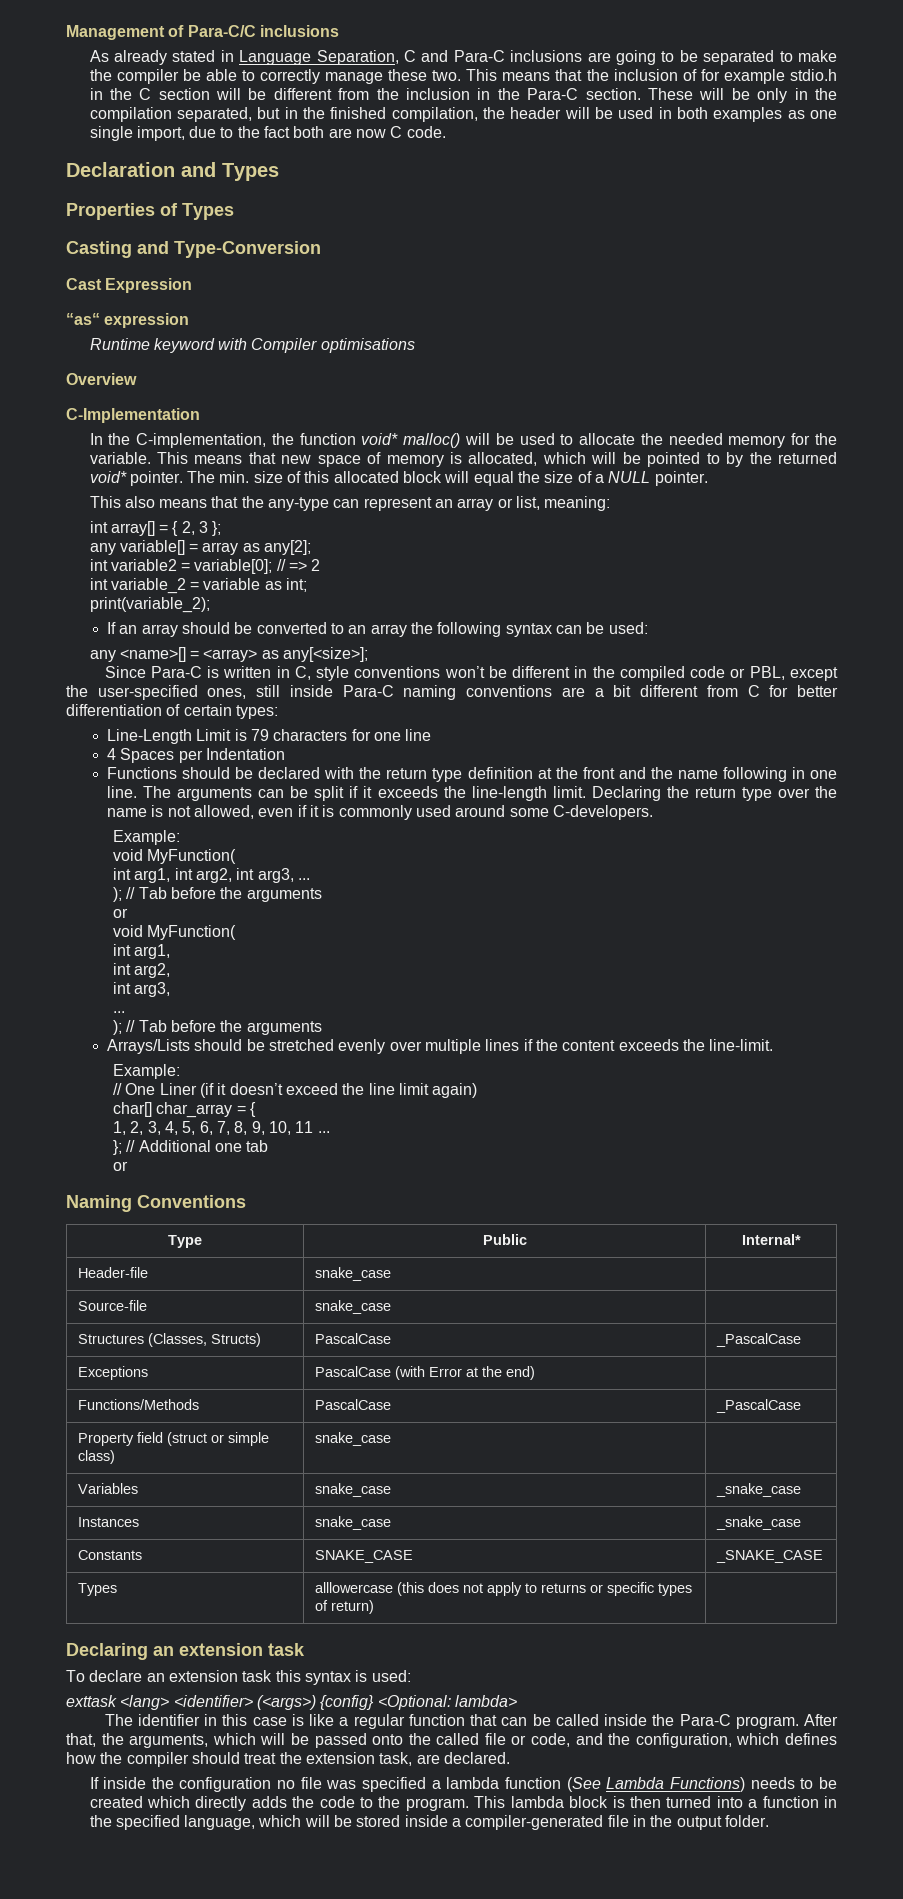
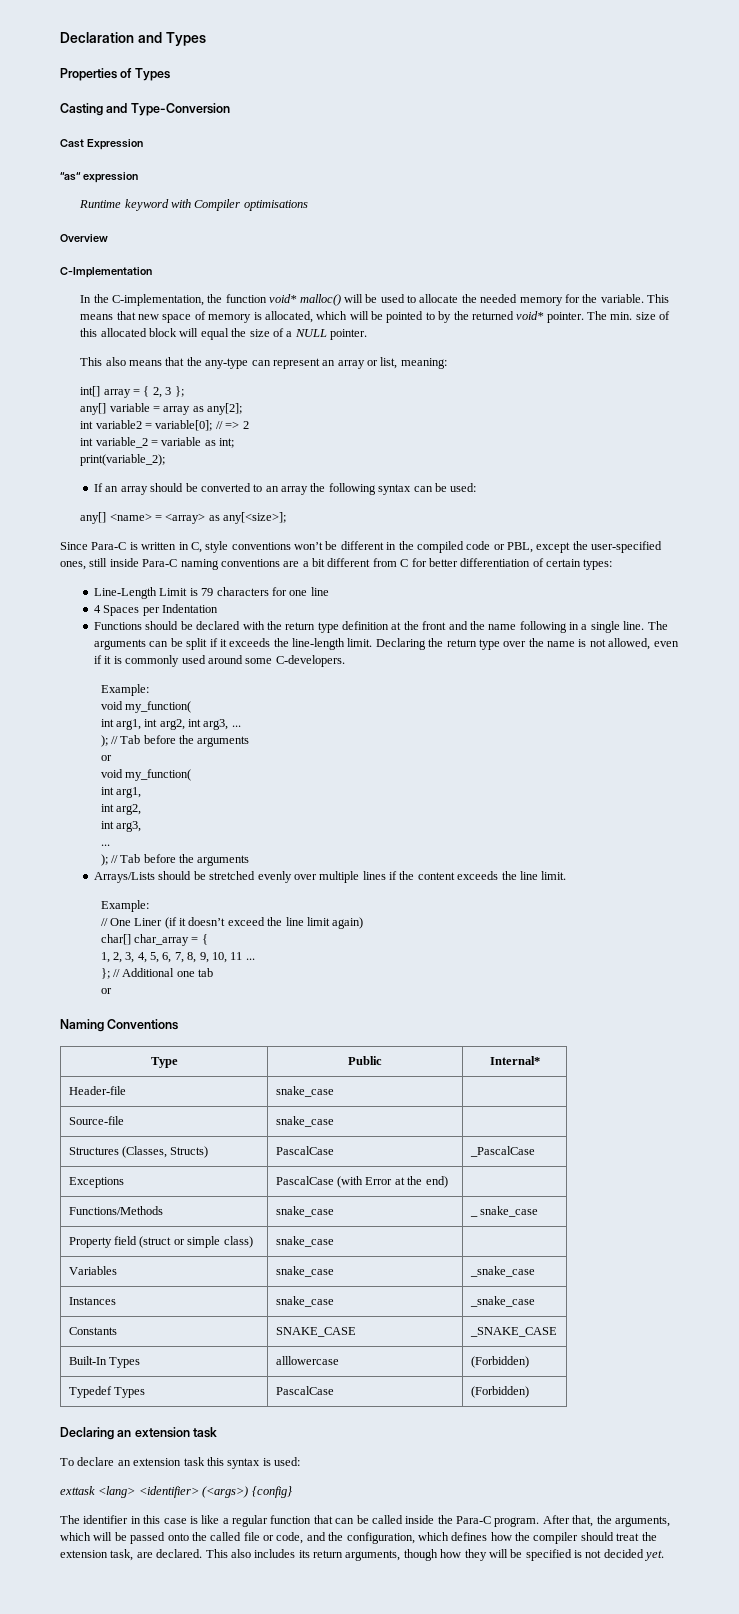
[66,25,339,40] [89,50,838,65] [89,69,838,84] [89,88,837,103] [89,107,838,122] [89,126,446,141] Management of Para-C/C inclusions // As already stated in Language Separation, C and Para-C inclusions are going to be separated to make the compiler be able to correctly manage these two. This means that the inclusion of for example stdio.h in the C section will be different from the inclusion in the Para-C section. These will be only in the compilation separated, but in the finished compilation, the header will be used in both examples as one single import, due to the fact both are now C code. // -> (60, 37) none
[89,521,155,536] int array[] -> [80,386,131,398] int[] array
[89,540,185,555] any variable[] -> [80,403,150,415] any[] variable
[89,647,186,662] any <name>[] -> [80,512,152,524] any[] <name>
[809,770,837,779] one -> [581,621,620,633] a single
[147,849,237,864] MyFunction( -> [124,701,191,713] my_function(
[147,925,237,940] MyFunction( -> [124,769,191,781] my_function(
[709,1039,774,1051] line-limit. -> [519,871,567,880] line limit.
[314,1399,391,1410] [715,1399,801,1413] PascalCase | _PascalCase -> [275,1206,334,1217] [469,1206,539,1217] snake_case | _ snake_case
(823, 1556) none -> [68,1356,107,1365] Built-In
[396,1582,692,1596] [314,1600,374,1614] (this does not apply to returns or specific types of return) | -> [470,1356,529,1368] [68,1386,146,1398] [275,1386,334,1395] [470,1386,529,1398] | (Forbidden) // Typedef Types | PascalCase | (Forbidden)
[377,1695,517,1710] <Optional: lambda> -> (292, 1492) none
[89,1777,838,1792] [89,1796,838,1811] [89,1815,769,1830] // If inside the configuration no file was specified a lambda function (See Lambda Functions) needs to be created which directly adds the code to the program. This lambda block is then turned into a function in the specified language, which will be stored inside a compiler-generated file in the output folder. -> [205,1549,665,1561] This also includes its return arguments, though how they will be specified is not decided yet.

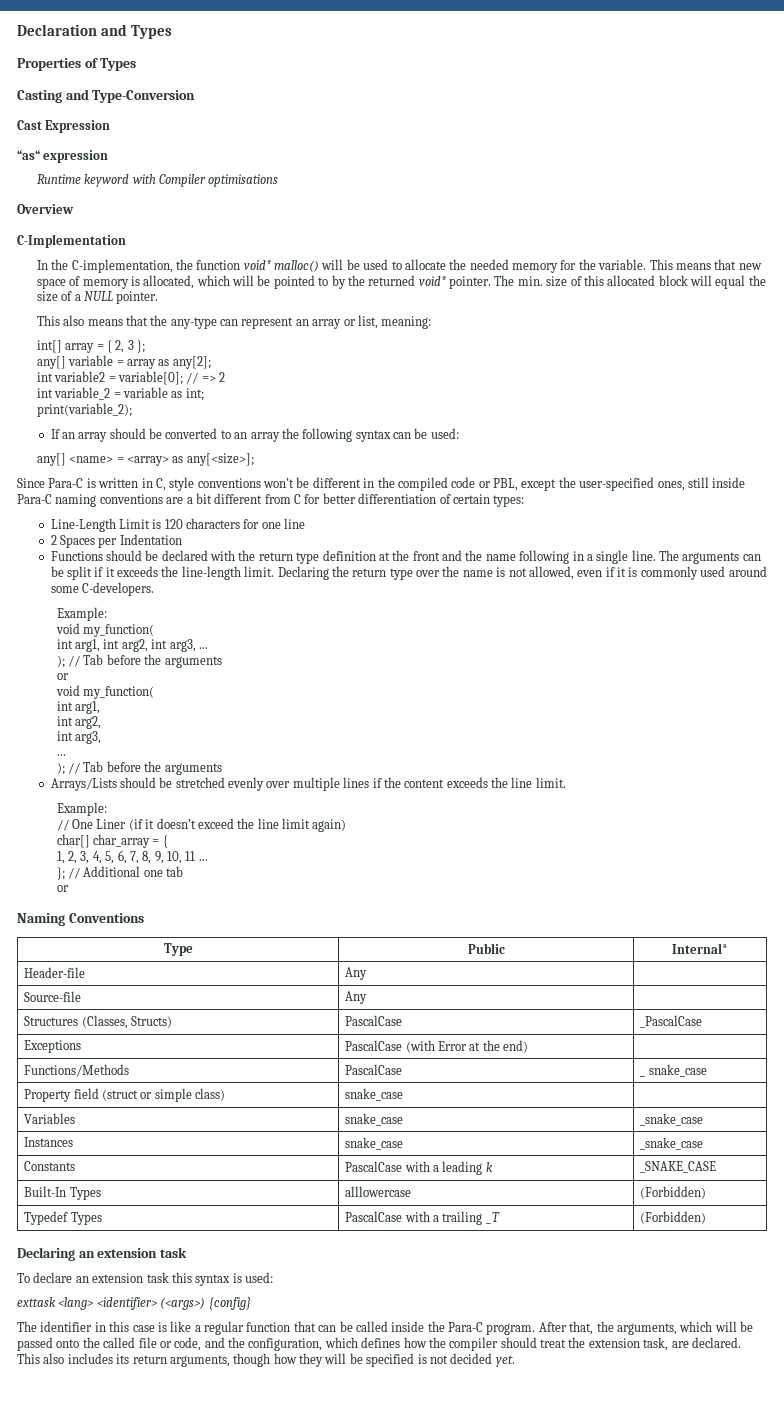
[201,588,214,596] 79 -> [164,519,183,529] 120
[94,605,102,613] 4 -> [50,535,57,545] 2
[275,1086,334,1097] snake_case -> [345,967,368,980] Any
[275,1116,334,1127] snake_case -> [345,991,368,1004] Any
[275,1206,334,1217] snake_case -> [345,1064,403,1075] PascalCase
[275,1327,356,1337] SNAKE_CASE -> [345,1161,493,1175] PascalCase with a leading k
(334, 1390) none -> [404,1211,500,1225] with a trailing _T

